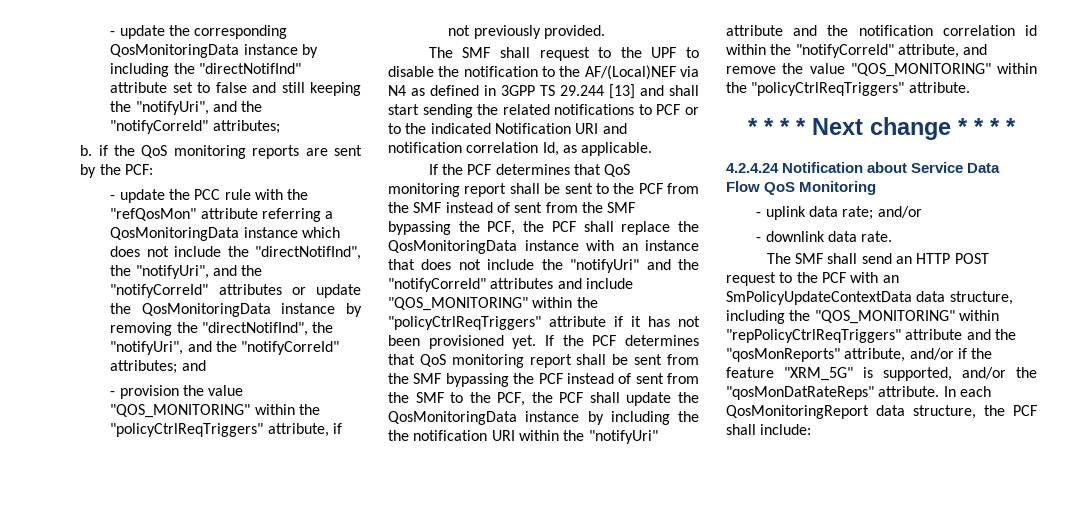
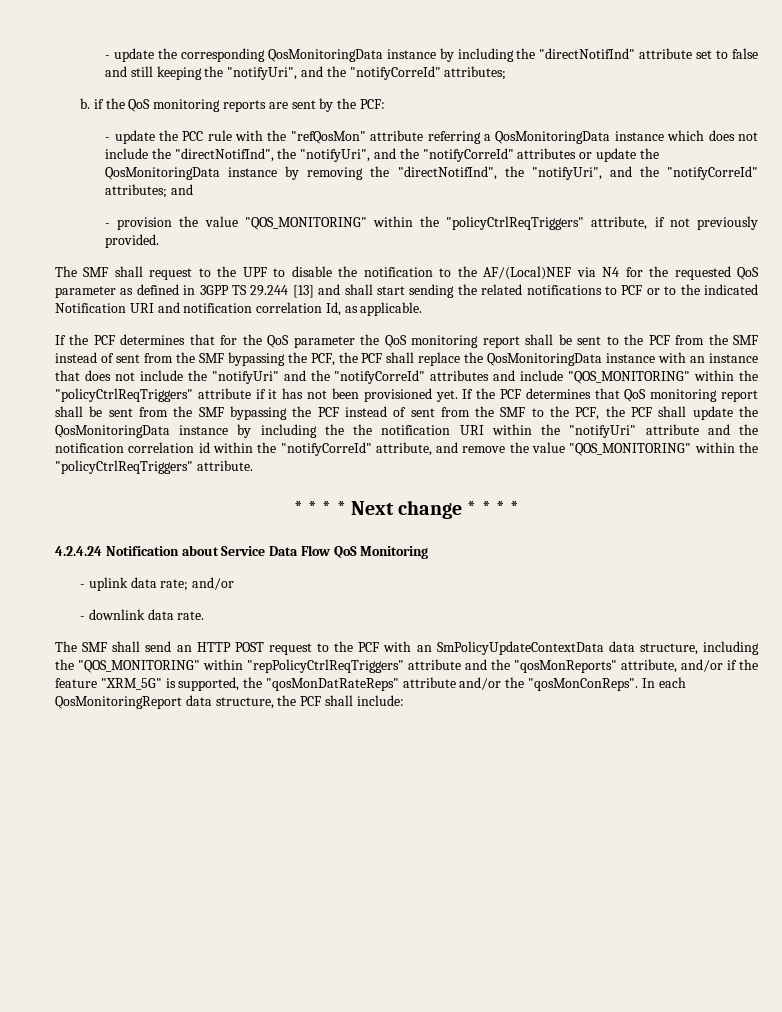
(406, 90) none -> [625,266,760,280] [55,286,116,298] for the requested QoS parameter
(602, 169) none -> [220,334,380,348] for the QoS parameter the
[962,367,1037,379] [726,386,940,400] and/or the "qosMonDatRateReps" attribute. -> [243,677,639,691] the "qosMonDatRateReps" attribute and/or the "qosMonConReps".

